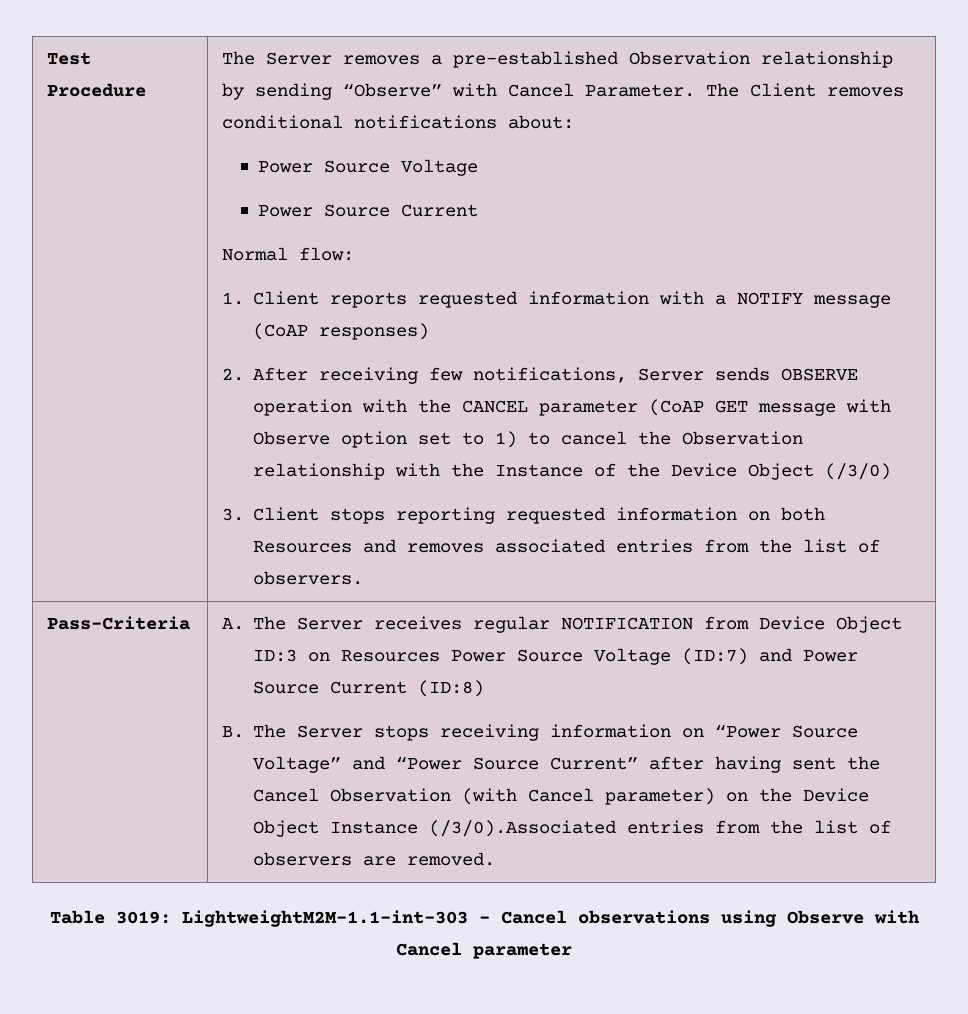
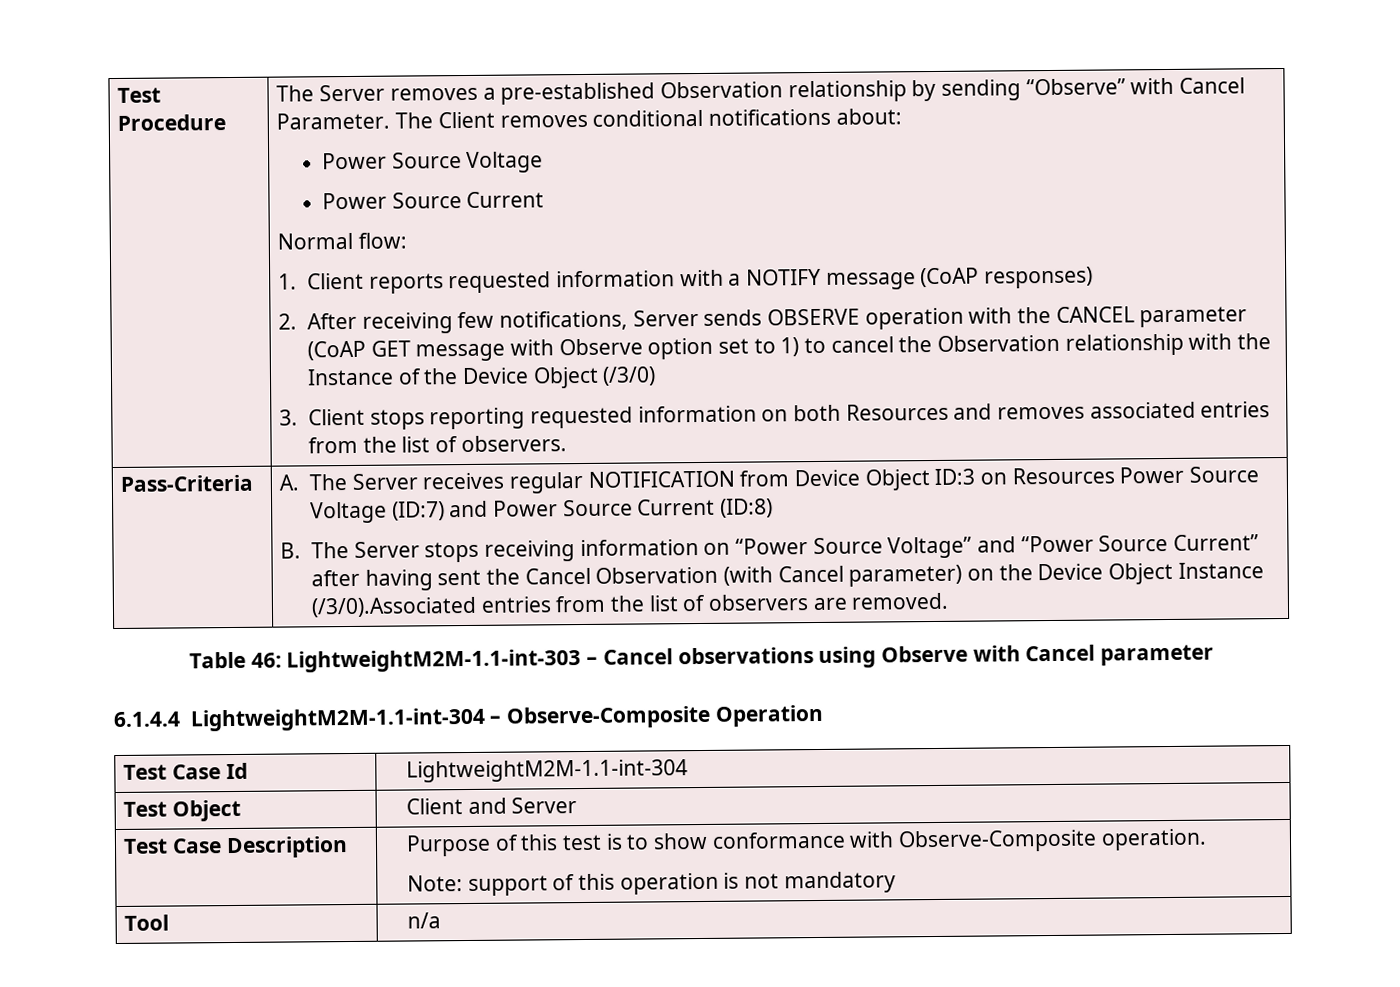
[115,911,171,924] 3019: -> [250,652,282,668] 46:
(572, 951) none -> [113,704,823,732] [123,762,248,780] [405,759,688,783] [123,799,242,822] [405,797,578,815] [123,836,348,859] [405,828,1207,857] [406,871,896,897] [124,914,170,931] [406,912,441,929] // 6.1.4.4 LightweightM2M-1.1-int-304 – Observe-Composite Operation // Test Case Id | LightweightM2M-1.1-int-304 // Test Object | Client and Server // Test Case Description | Purpose of this test is to show conformance with Observe-Composite operation. // Note: support of this operation is not mandatory // Tool | n/a

